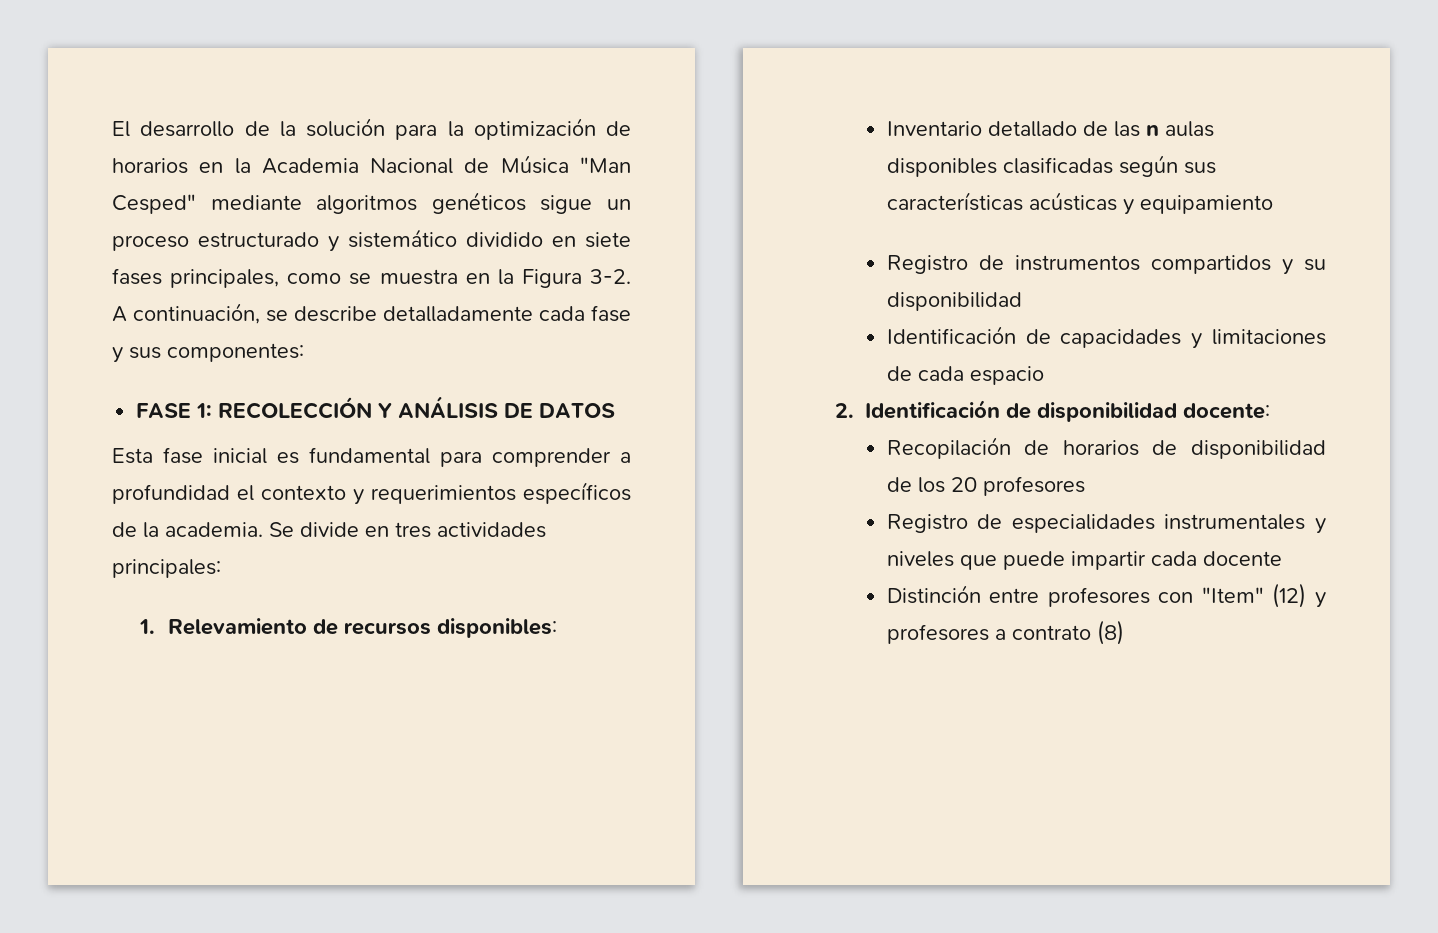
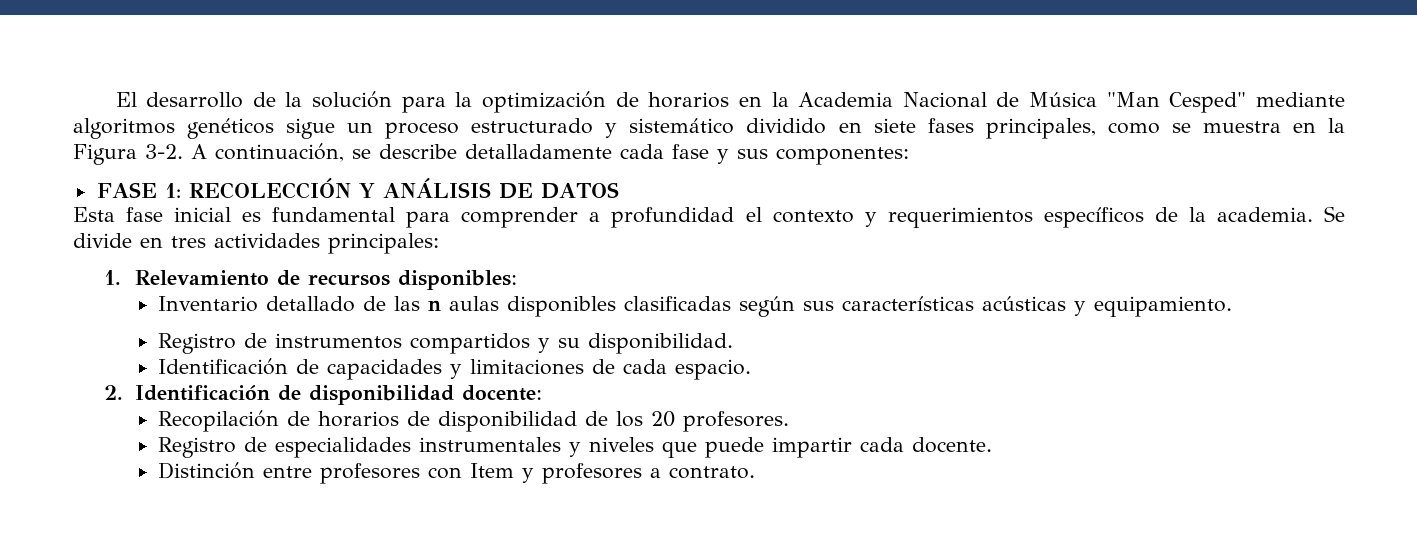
[1139,195,1273,214] equipamiento -> [1094,296,1233,317] equipamiento.
[886,292,1022,311] disponibilidad -> [588,333,734,354] disponibilidad.
[969,366,1044,385] espacio -> [675,359,752,380] espacio.
[982,476,1085,496] profesores -> [683,411,790,432] profesores.
[1202,551,1282,566] docente -> [912,437,993,453] docente.
[1201,583,1307,608] "Item" (12) -> [470,463,515,478] Item
[1011,620,1124,645] contrato (8) -> [669,466,756,479] contrato.

